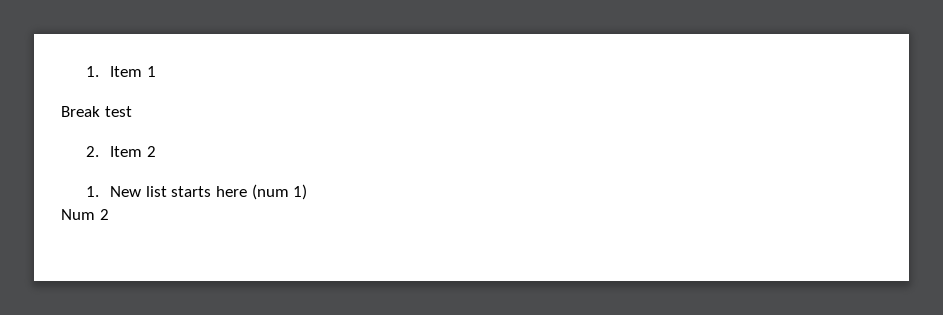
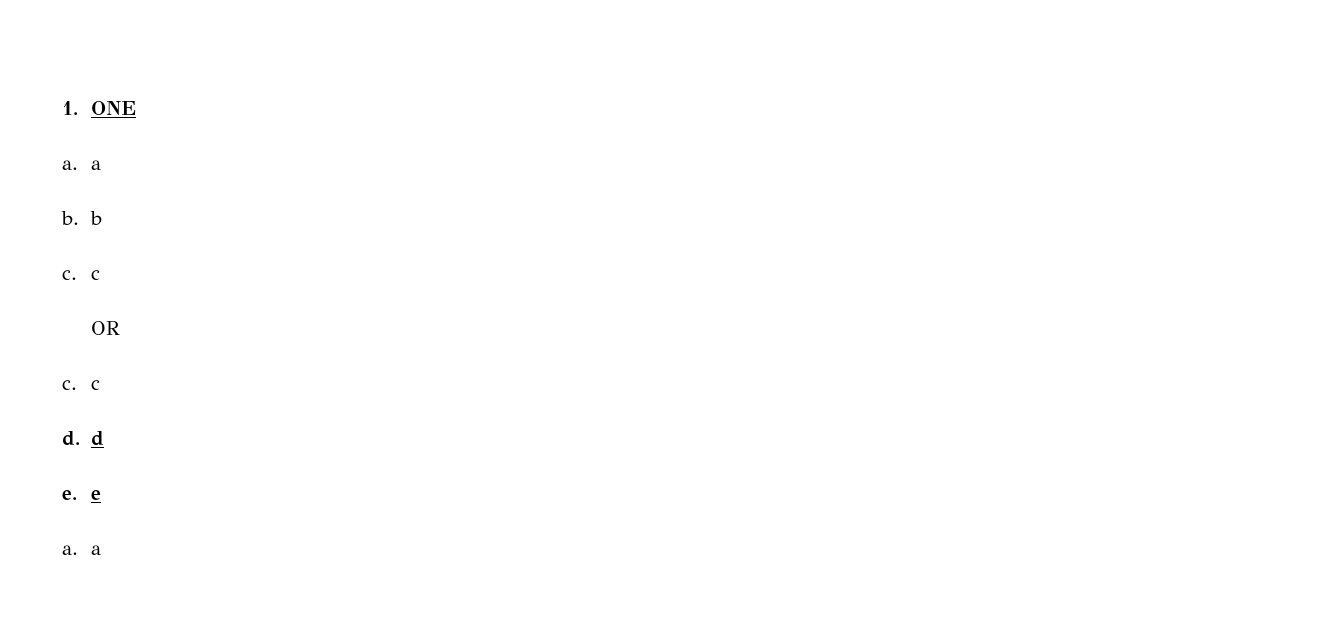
[85,66,156,77] [61,106,132,117] [85,146,156,157] [85,184,308,200] [61,209,109,220] 1. Item 1 // Break test // 2. Item 2 // 1. New list starts here (num 1) // Num 2 -> [62,101,137,115] [62,160,102,170] [61,211,103,225] [62,270,101,280] [91,321,121,335] [62,380,101,390] [62,431,105,446] [62,490,102,500] [62,545,102,555] 1. ONE // a. a // b. b // c. c // OR // c. c // d. d // e. e // a. a

